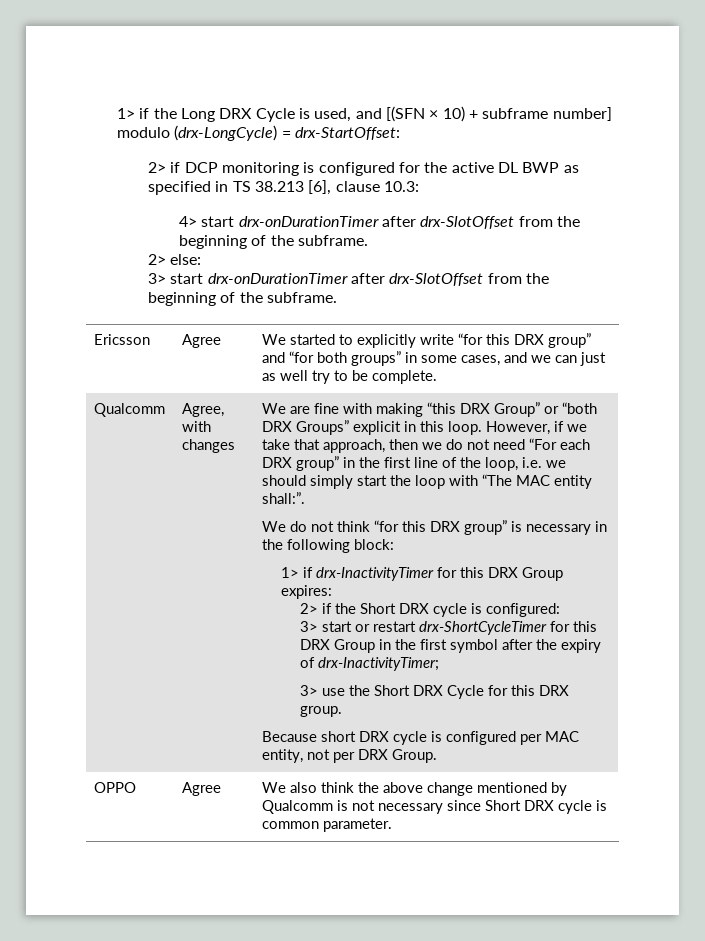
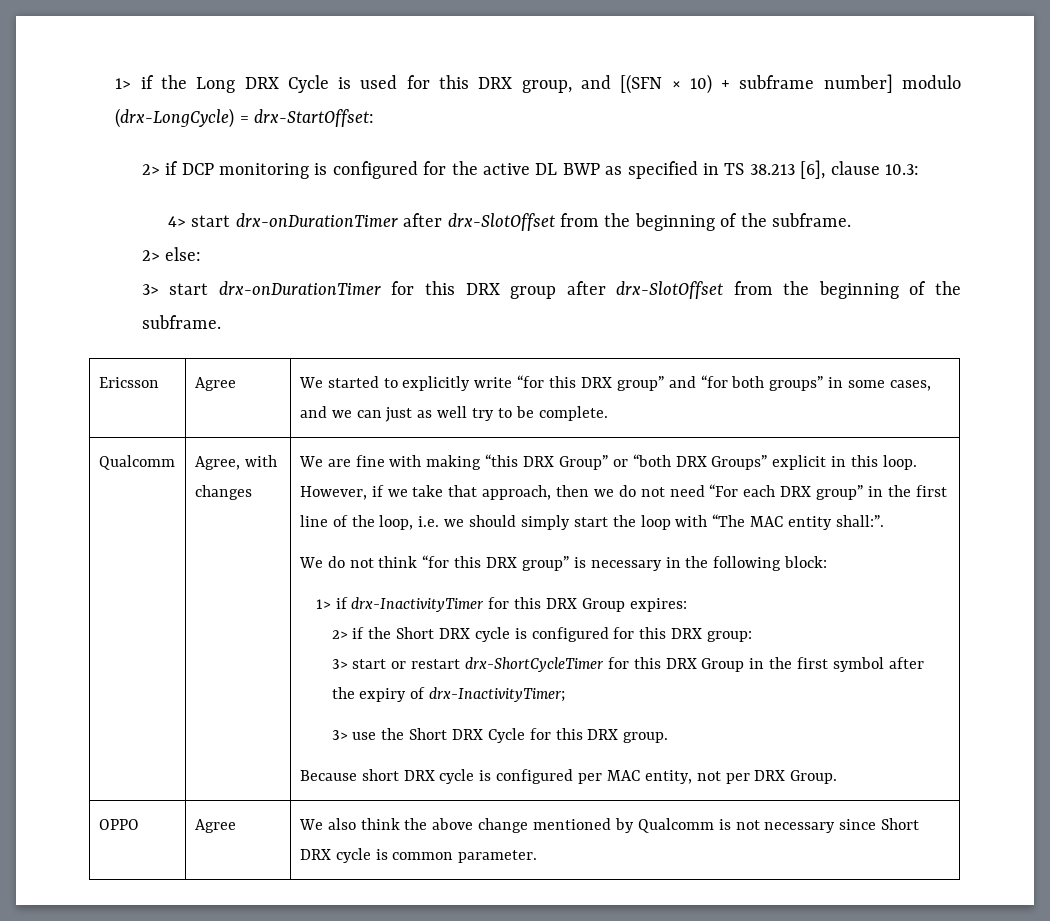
[314,108,352,122] used, -> [360,75,572,93] used for this DRX group,
(348, 278) none -> [391,281,557,299] for this DRX group
[485,603,560,617] configured: -> [531,627,752,642] configured for this DRX group:

